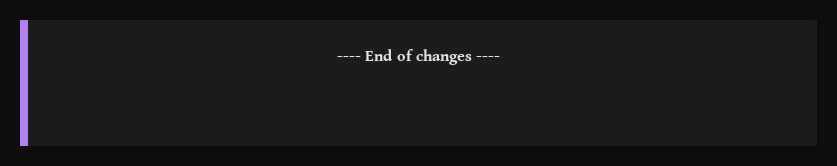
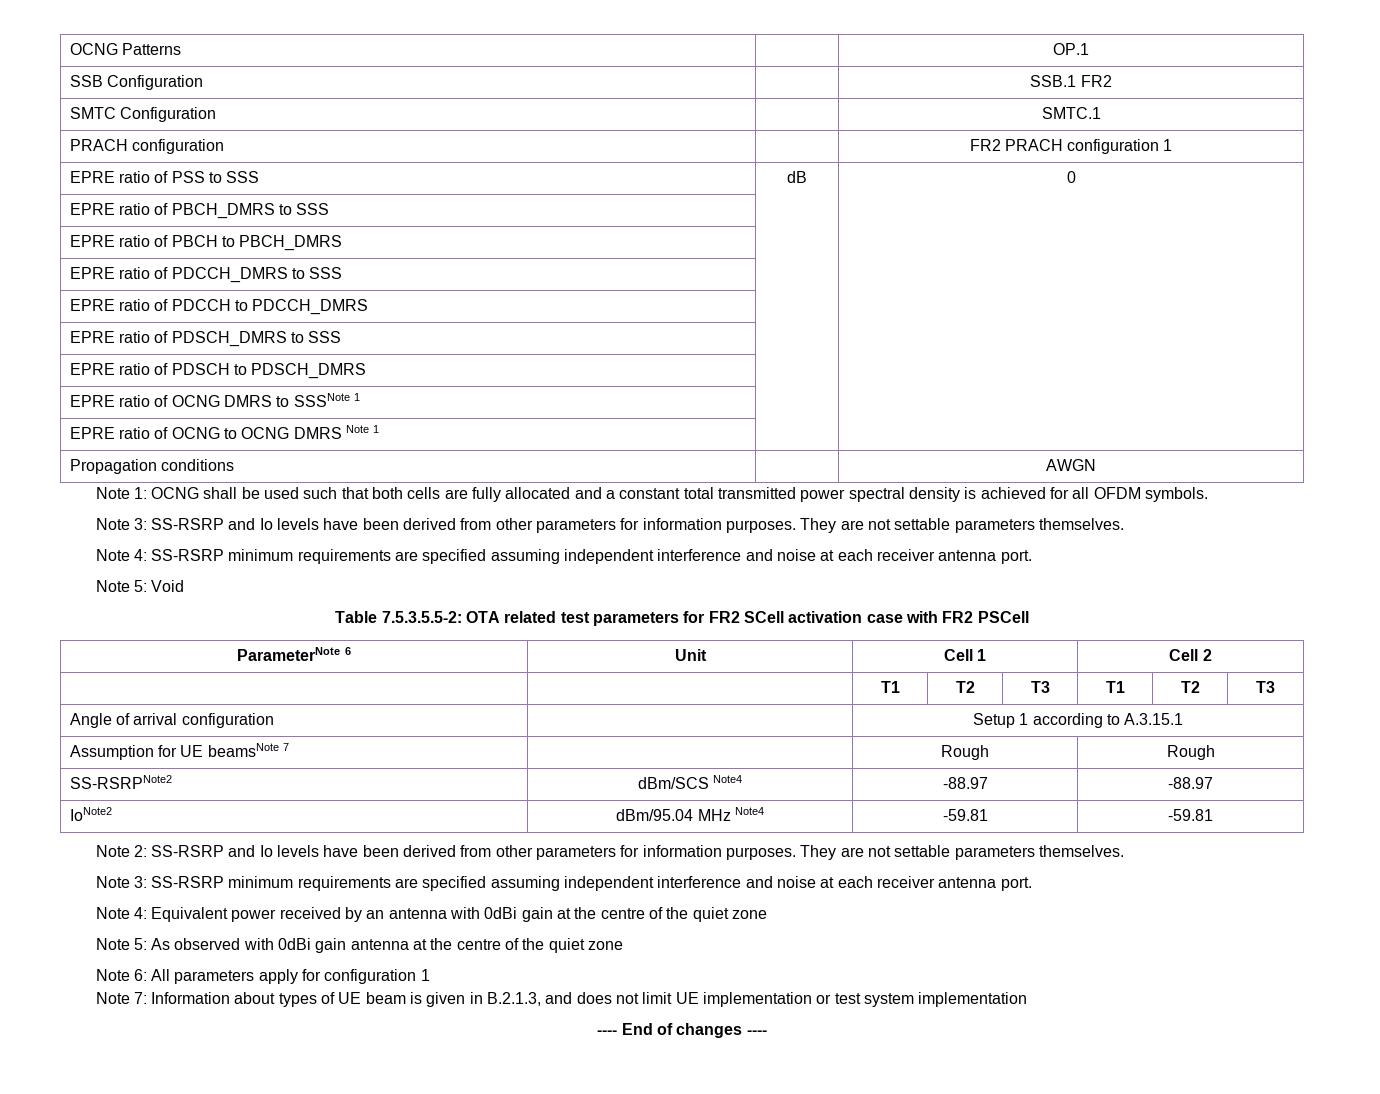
(336, 58) none -> [69,43,181,55] [1053,43,1089,55] [69,75,203,90] [1030,75,1112,87] [69,107,216,122] [1041,107,1101,119] [69,139,224,154] [969,139,1173,154] [69,171,260,183] [787,171,807,183] [1066,171,1076,183] [69,203,330,219] [69,235,343,251] [69,267,343,283] [69,299,369,315] [69,331,342,347] [69,363,367,379] [69,393,360,407] [69,425,380,439] [69,459,234,474] [1046,459,1096,471] [95,487,1208,502] [95,518,1124,533] [95,549,1032,564] [95,580,185,592] [335,611,1029,626] [237,647,351,661] [674,649,707,661] [943,649,987,661] [1169,649,1212,661] [880,681,900,693] [955,681,975,693] [1030,681,1050,693] [1105,681,1125,693] [1180,681,1200,693] [1256,681,1275,693] [69,713,274,728] [972,713,1184,728] [69,743,289,760] [941,745,989,760] [1166,745,1215,760] [69,775,172,789] [637,775,743,789] [942,777,988,789] [1168,777,1213,789] [69,807,112,821] [616,807,764,821] [942,809,988,821] [1168,809,1213,821] [95,845,1124,860] [95,876,1032,891] [95,907,767,922] [95,938,623,953] [95,969,430,984] [95,992,1028,1007] OCNG Patterns | | OP.1 // SSB Configuration | | SSB.1 FR2 // SMTC Configuration | | SMTC.1 // PRACH configuration | | FR2 PRACH configuration 1 // EPRE ratio of PSS to SSS | dB | 0 // EPRE ratio of PBCH_DMRS to SSS | | // EPRE ratio of PBCH to PBCH_DMRS | | // EPRE ratio of PDCCH_DMRS to SSS | | // EPRE ratio of PDCCH to PDCCH_DMRS | | // EPRE ratio of PDSCH_DMRS to SSS | | // EPRE ratio of PDSCH to PDSCH_DMRS | | // EPRE ratio of OCNG DMRS to SSSNote 1 | | // EPRE ratio of OCNG to OCNG DMRS Note 1 | | // Propagation conditions | | AWGN // Note 1: OCNG shall be used such that both cells are fully allocated and a constant total transmitted power spectral density is achieved for all OFDM symbols. // Note 3: SS-RSRP and Io levels have been derived from other parameters for information purposes. They are not settable parameters themselves. // Note 4: SS-RSRP minimum requirements are specified assuming independent interference and noise at each receiver antenna port. // Note 5: Void // Table 7.5.3.5.5-2: OTA related test parameters for FR2 SCell activation case with FR2 PSCell // ParameterNote 6 | Unit | Cell 1 | Cell 2 // | | T1 | T2 | T3 | T1 | T2 | T3 // Angle of arrival configuration | | Setup 1 according to A.3.15.1 // Assumption for UE beamsNote 7 | | Rough | Rough // SS-RSRPNote2 | dBm/SCS Note4 | -88.97 | -88.97 // IoNote2 | dBm/95.04 MHz Note4 | -59.81 | -59.81 // Note 2: SS-RSRP and Io levels have been derived from other parameters for information purposes. They are not settable parameters themselves. // Note 3: SS-RSRP minimum requirements are specified assuming independent interference and noise at each receiver antenna port. // Note 4: Equivalent power received by an antenna with 0dBi gain at the centre of the quiet zone // Note 5: As observed with 0dBi gain antenna at the centre of the quiet zone // Note 6: All parameters apply for configuration 1 // Note 7: Information about types of UE beam is given in B.2.1.3, and does not limit UE implementation or test system implementation //

